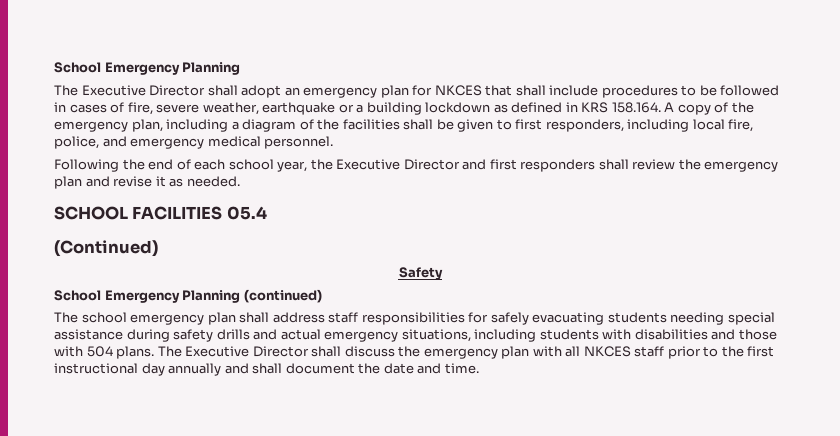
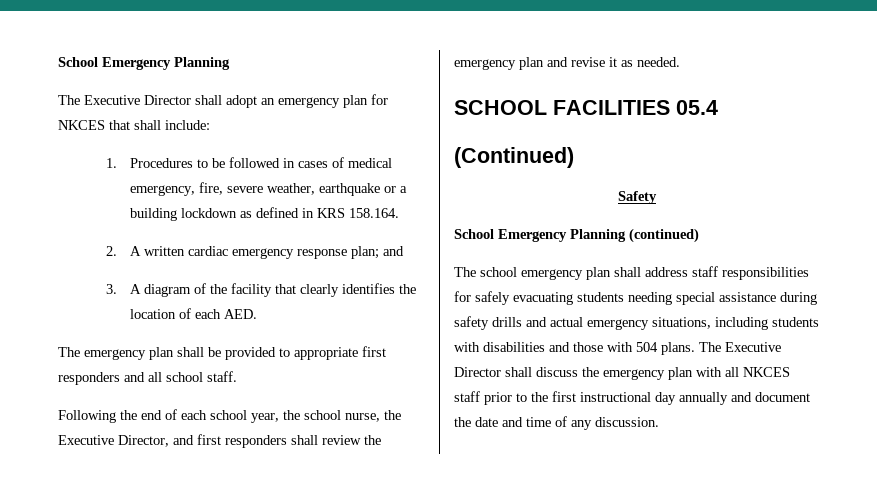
[549,85,678,98] include procedures -> [165,120,210,130] [105,158,193,168] include: // 1. Procedures
(125, 107) none -> [347,158,392,168] [129,185,195,196] medical emergency,
[664,102,754,115] [54,119,754,132] [54,136,334,149] A copy of the emergency plan, including a diagram of the facilities shall be given to first responders, including local fire, police, and emergency medical personnel. -> [105,246,404,259] [105,283,416,297] [129,308,257,319] [58,346,386,360] [58,371,237,385] // 2. A written cardiac emergency response plan; and // 3. A diagram of the facility that clearly identifies the location of each AED. // The emergency plan shall be provided to appropriate first responders and all school staff.
[336,159,460,170] Executive Director -> [304,410,401,422] [58,435,169,447] school nurse, the Executive Director,
[252,363,283,374] shall -> (752, 397) none
[444,363,479,374] time. -> [526,416,659,430] time of any discussion.

